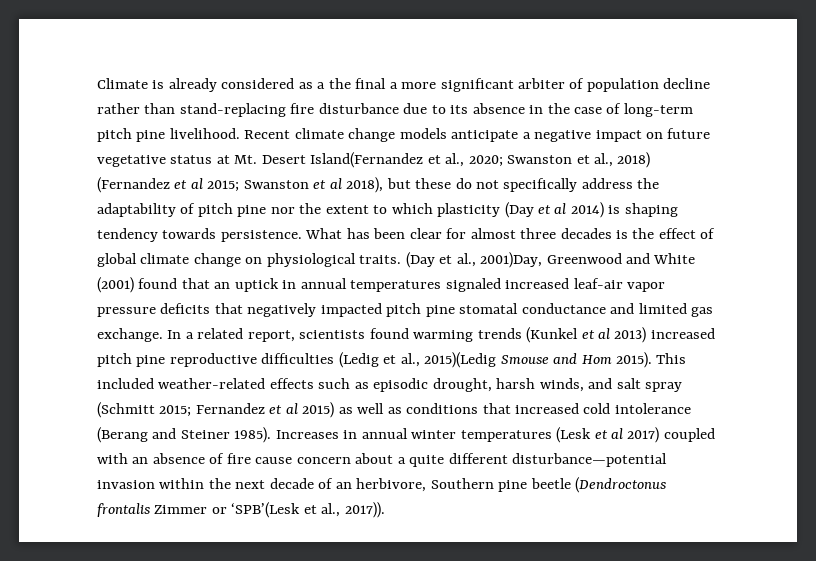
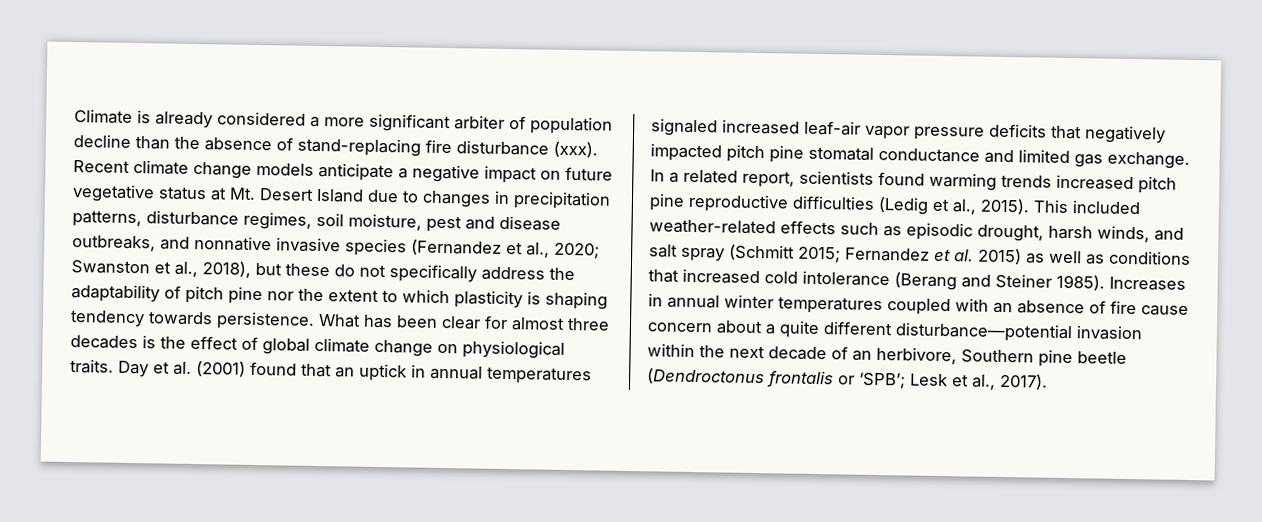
[298,78,387,89] as a the final -> (306, 118) none
[97,103,693,117] [97,128,240,142] rather than stand-replacing fire disturbance due to its absence in the case of long-term pitch pine livelihood. -> [135,136,598,158] than the absence of stand-replacing fire disturbance (xxx).
[310,152,424,168] Island(Fernandez -> [316,188,611,210] [72,210,561,233] [72,235,502,257] Island due to changes in precipitation patterns, disturbance regimes, soil moisture, pest and disease outbreaks, and nonnative invasive species (Fernandez
[617,152,651,168] [97,177,342,193] 2018) (Fernandez et al 2015; Swanston et al -> (198, 269) none
[504,202,604,218] (Day et al 2014) -> (523, 299) none
[405,252,696,268] (Day et al., 2001)Day, Greenwood and White -> [118,360,192,378] Day et al.
[526,327,647,343] (Kunkel et al 2013) -> (1052, 181) none
[424,352,612,368] 2015)(Ledig Smouse and Hom -> (977, 207) none
[285,403,298,414] al -> [954,249,974,262] al.
[556,427,660,443] (Lesk et al 2017) -> (883, 305) none
[154,502,385,518] Zimmer or ‘SPB’(Lesk et al., 2017)). -> [838,372,1048,390] or ‘SPB’; Lesk et al., 2017).

